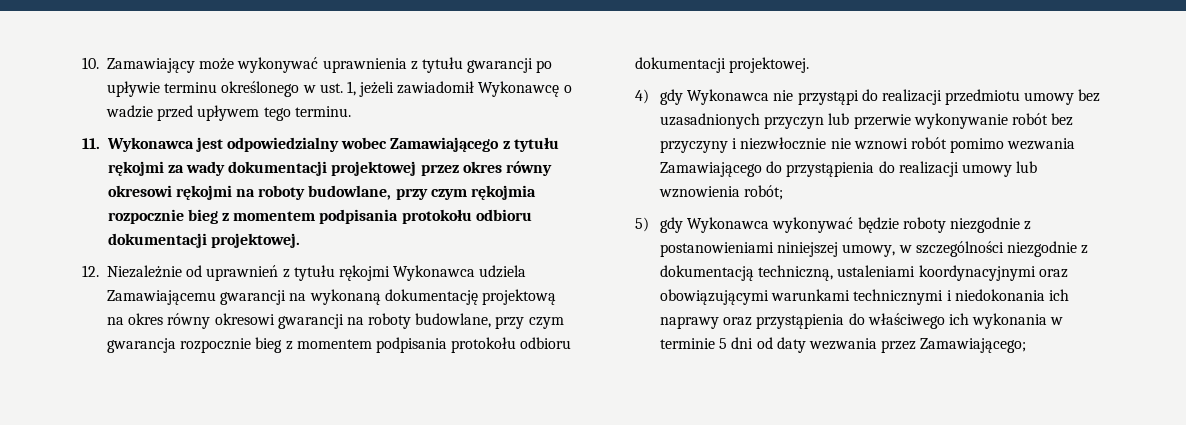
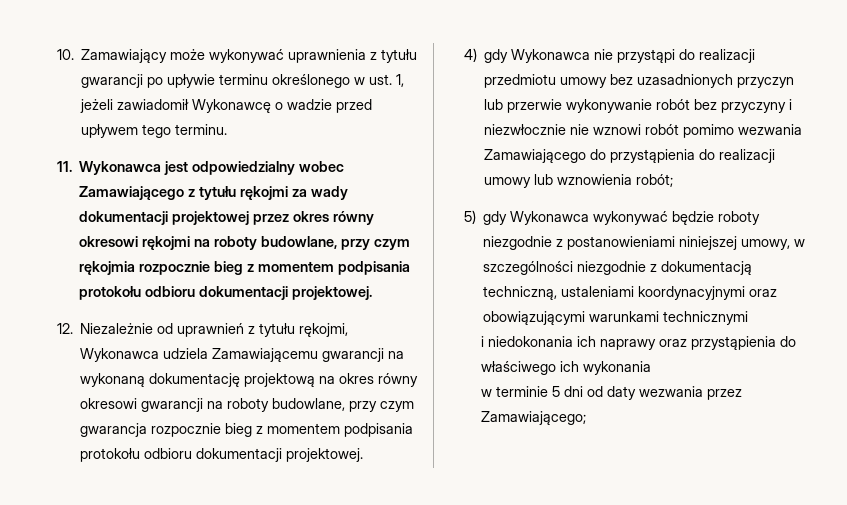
[338,265,390,281] rękojmi -> [299,323,349,337] rękojmi,
(944, 297) none -> (748, 318) //
(1048, 321) none -> (652, 368) //

